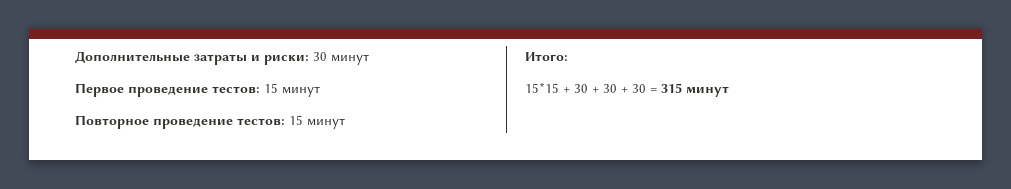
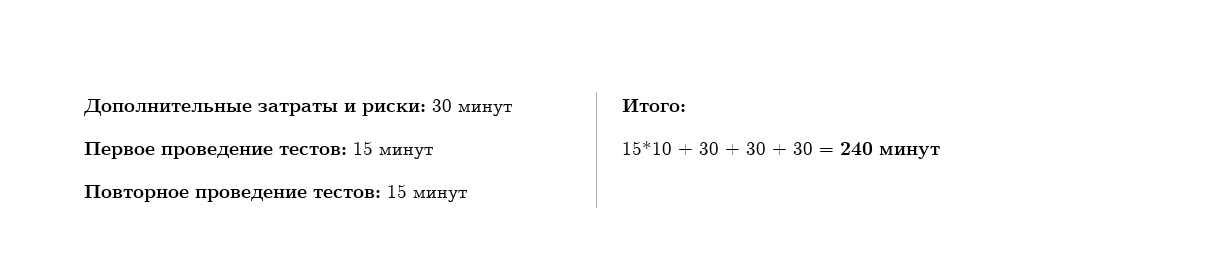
[525,82,559,93] 15*15 -> [622,141,672,155] 15*10
[661,83,682,93] 315 -> [840,142,873,156] 240

